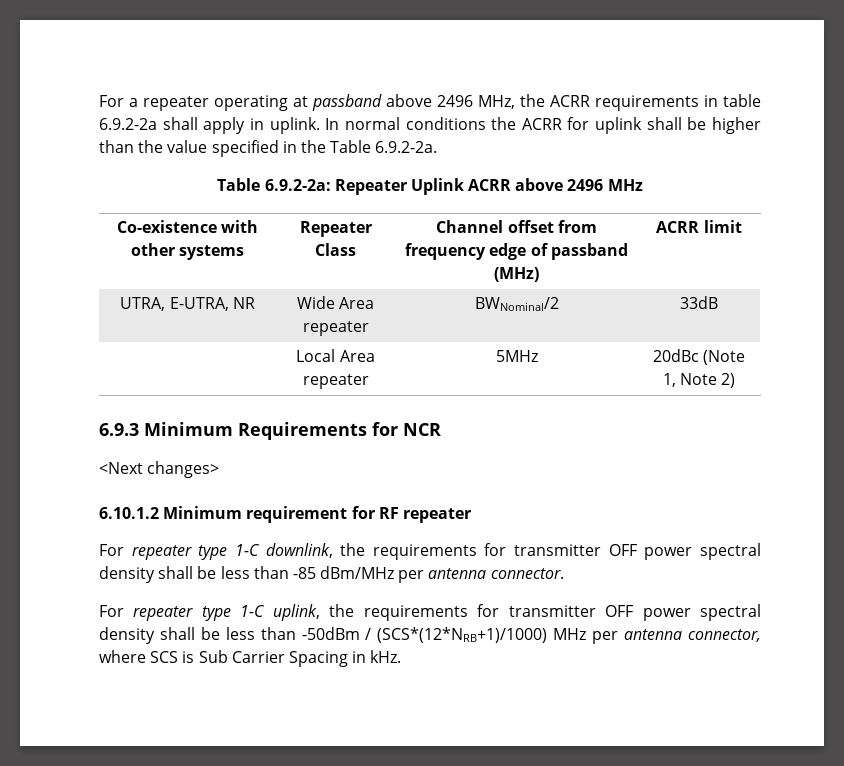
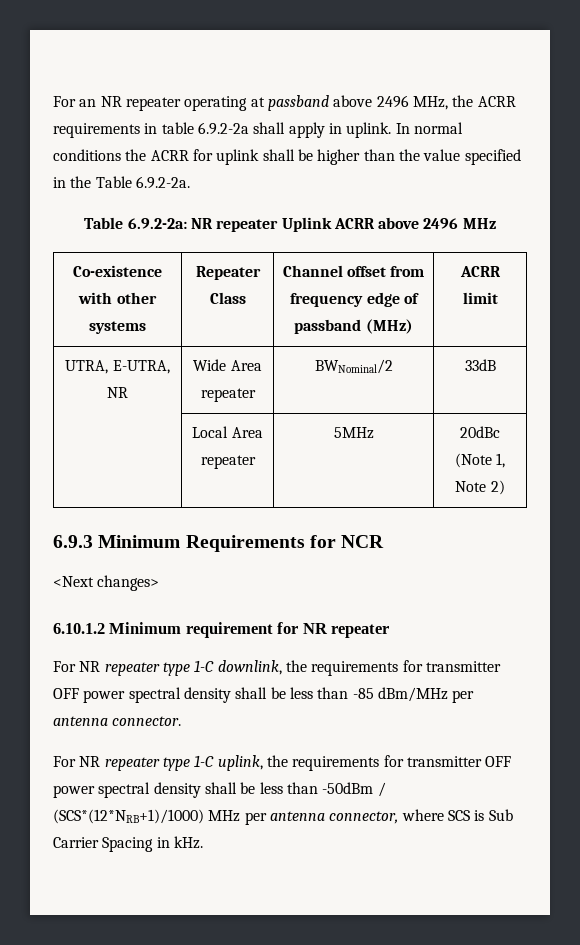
[99,95,138,107] For a -> [53,96,122,107] For an NR
[334,179,407,195] Repeater -> [190,218,279,232] NR repeater
[378,507,399,519] RF -> [302,623,328,634] NR
(124, 550) none -> [79,661,101,672] NR
(124, 611) none -> [79,756,101,767] NR

